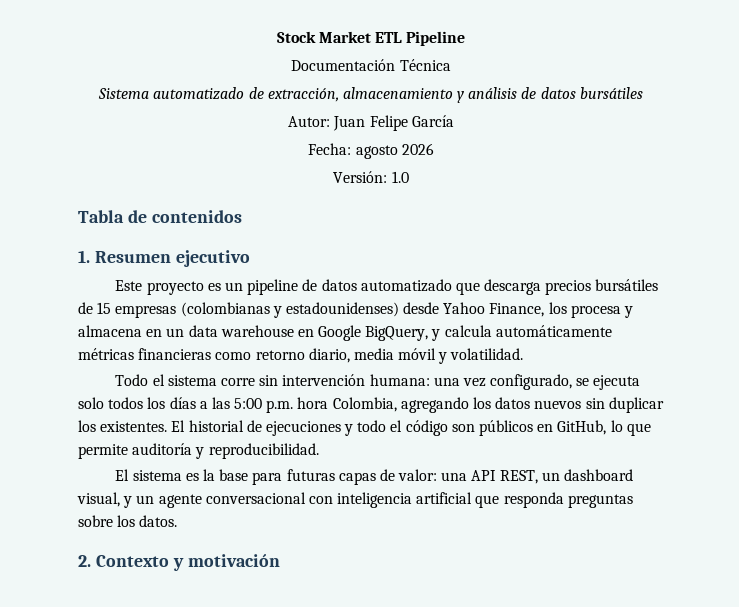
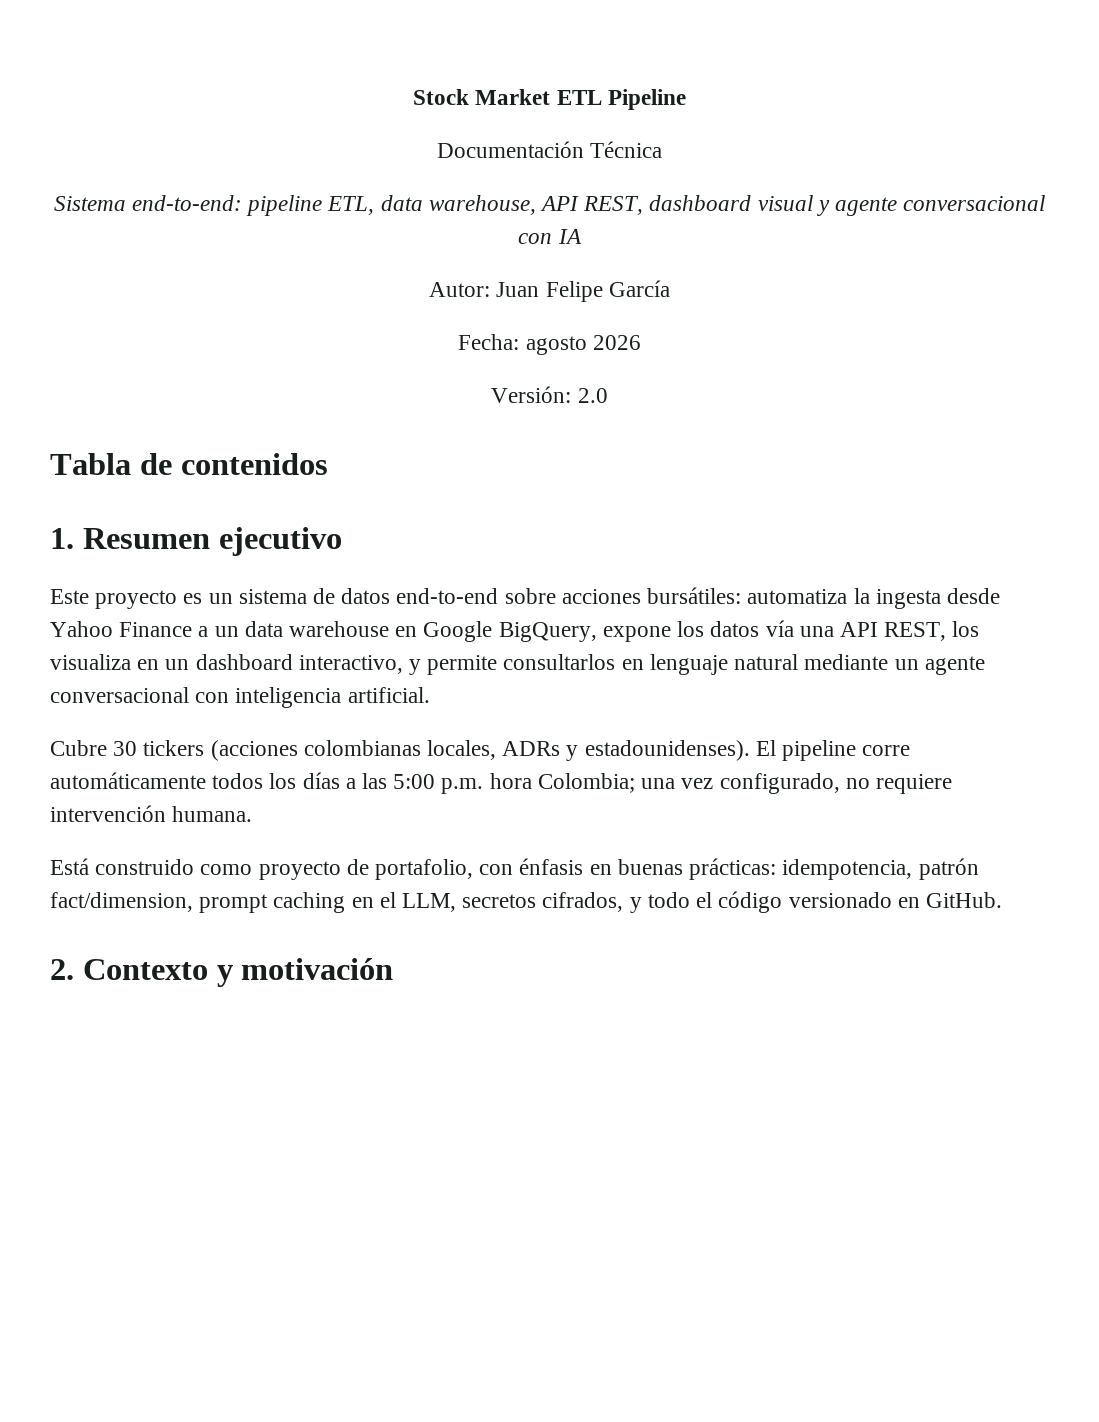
[153,87,643,103] automatizado de extracción, almacenamiento y análisis de datos bursátiles -> [131,195,1046,216] [518,229,582,244] end-to-end: pipeline ETL, data warehouse, API REST, dashboard visual y agente conversacional con IA
[391,171,409,183] 1.0 -> [577,388,608,403] 2.0
[247,279,659,295] [78,302,634,318] [78,325,163,337] pipeline de datos automatizado que descarga precios bursátiles de 15 empresas (colombianas y estadounidenses) desde Yahoo Finance, los procesa y almacena en -> [238,587,1000,609] [50,621,209,637] sistema de datos end-to-end sobre acciones bursátiles: automatiza la ingesta desde Yahoo Finance a
[431,325,612,341] [78,348,524,364] [115,374,641,390] [78,397,104,409] y calcula automáticamente métricas financieras como retorno diario, media móvil y volatilidad. // Todo el sistema corre sin intervención humana: una vez configurado, se ejecuta solo -> [602,620,980,642] [50,654,985,675] [50,687,430,708] [50,740,911,761] [50,772,206,789] expone los datos vía una API REST, los visualiza en un dashboard interactivo, y permite consultarlos en lenguaje natural mediante un agente conversacional con inteligencia artificial. // Cubre 30 tickers (acciones colombianas locales, ADRs y estadounidenses). El pipeline corre automáticamente
[332,397,664,413] [78,420,651,436] [78,443,319,459] [115,469,634,485] [77,492,633,508] [78,515,178,527] Colombia, agregando los datos nuevos sin duplicar los existentes. El historial de ejecuciones y todo el código son públicos en GitHub, lo que permite auditoría y reproducibilidad. // El sistema es la base para futuras capas de valor: una API REST, un dashboard visual, y un agente conversacional con inteligencia artificial que responda preguntas sobre los datos. -> [537,773,952,794] [50,805,253,822] [50,858,979,880] [50,891,1002,913] Colombia; una vez configurado, no requiere intervención humana. // Está construido como proyecto de portafolio, con énfasis en buenas prácticas: idempotencia, patrón fact/dimension, prompt caching en el LLM, secretos cifrados, y todo el código versionado en GitHub.

